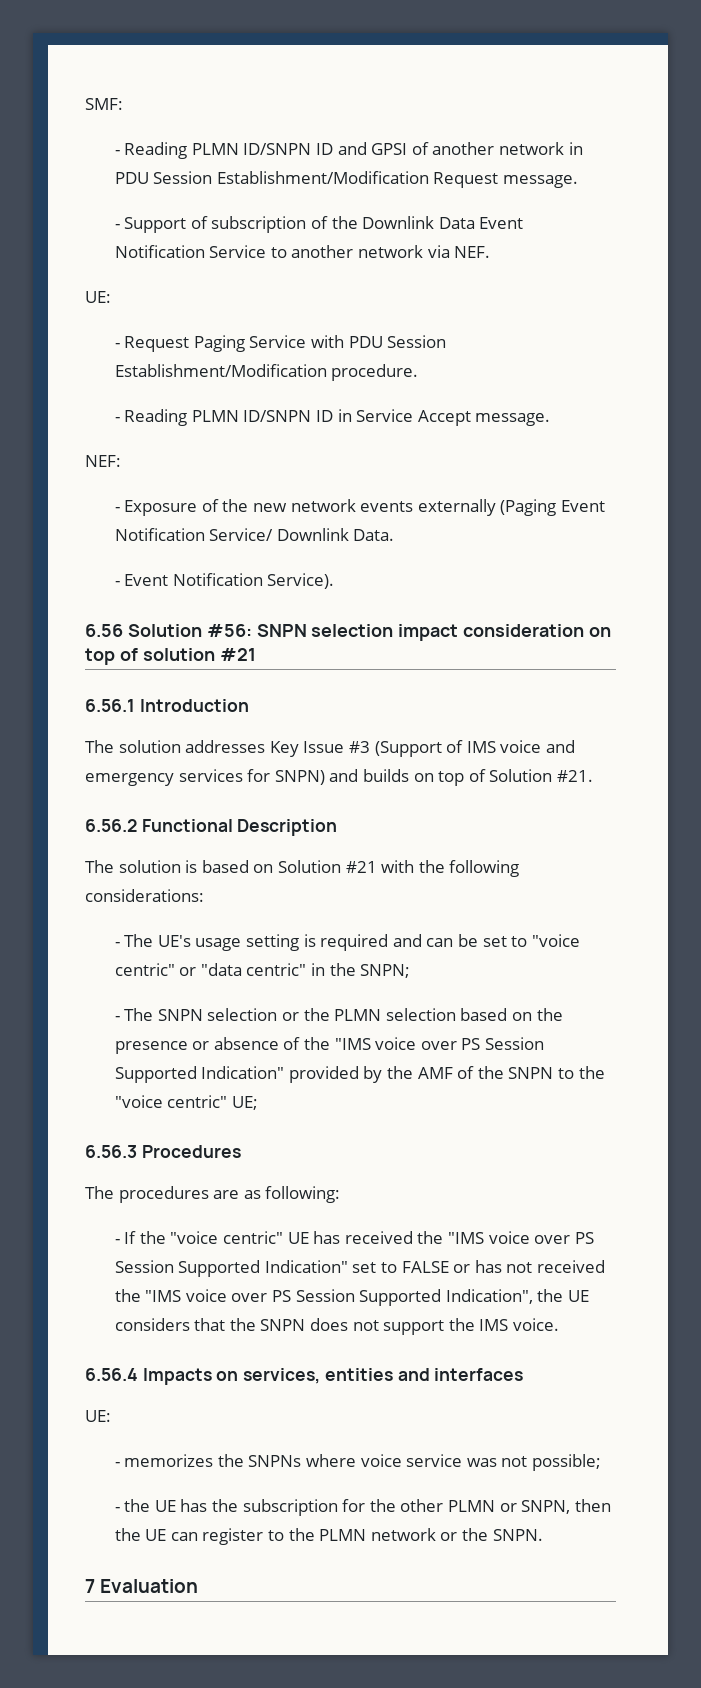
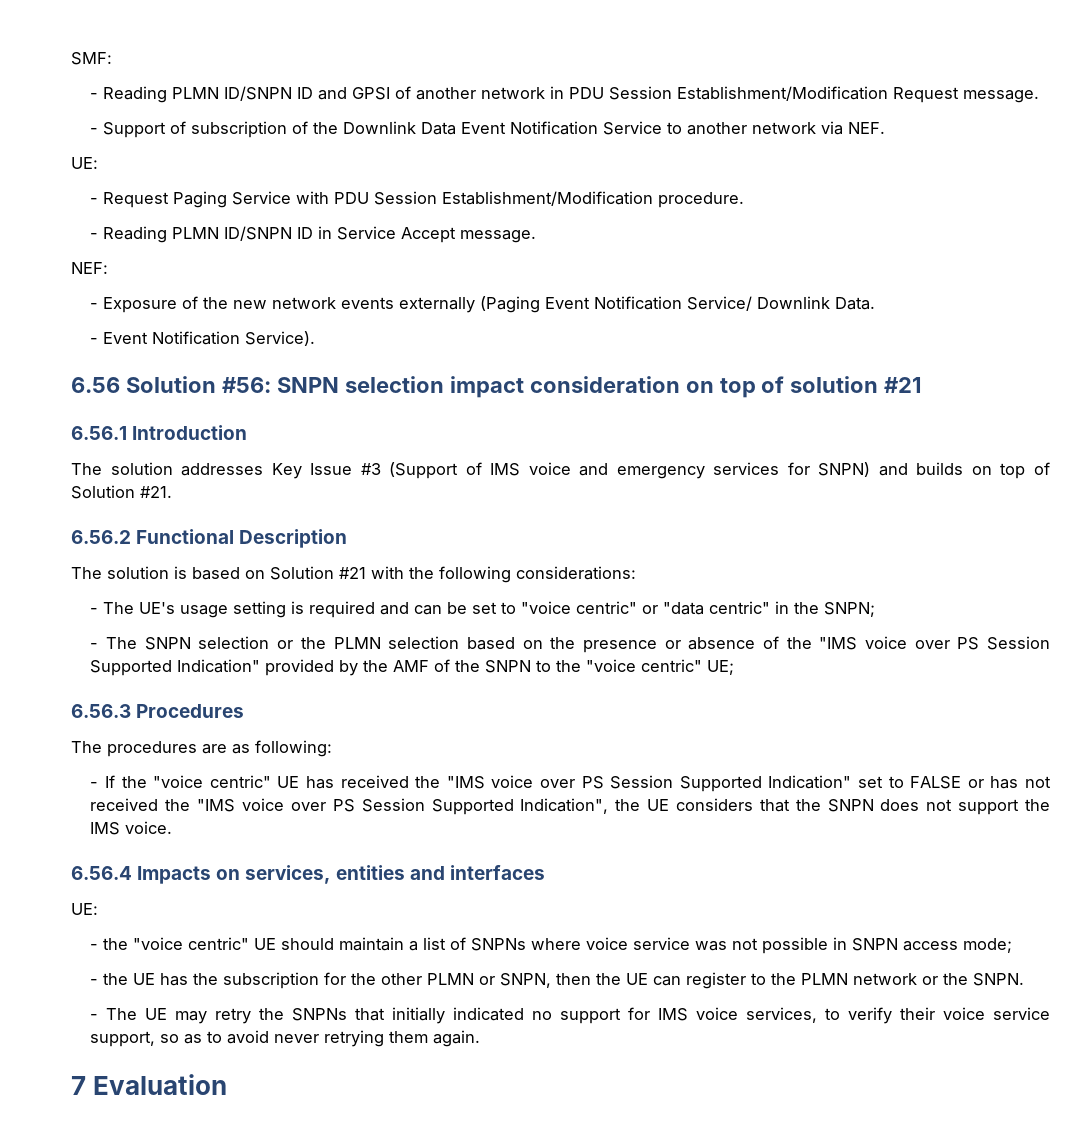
[124,1454,244,1467] memorizes the -> [103,937,467,951] the "voice centric" UE should maintain a list of
[532,1454,602,1471] possible; -> [762,937,1013,954] possible in SNPN access mode;
(543, 1535) none -> [90,1007,1050,1024] [90,1030,481,1047] // - The UE may retry the SNPNs that initially indicated no support for IMS voice services, to verify their voice service support, so as to avoid never retrying them again.

